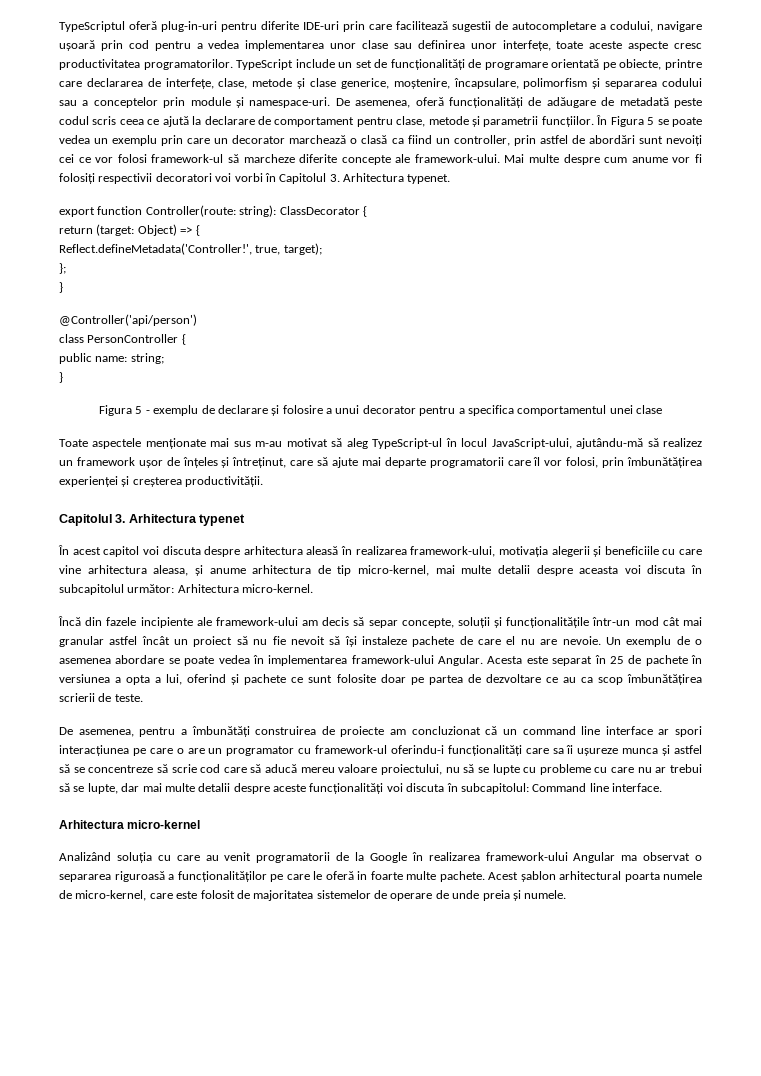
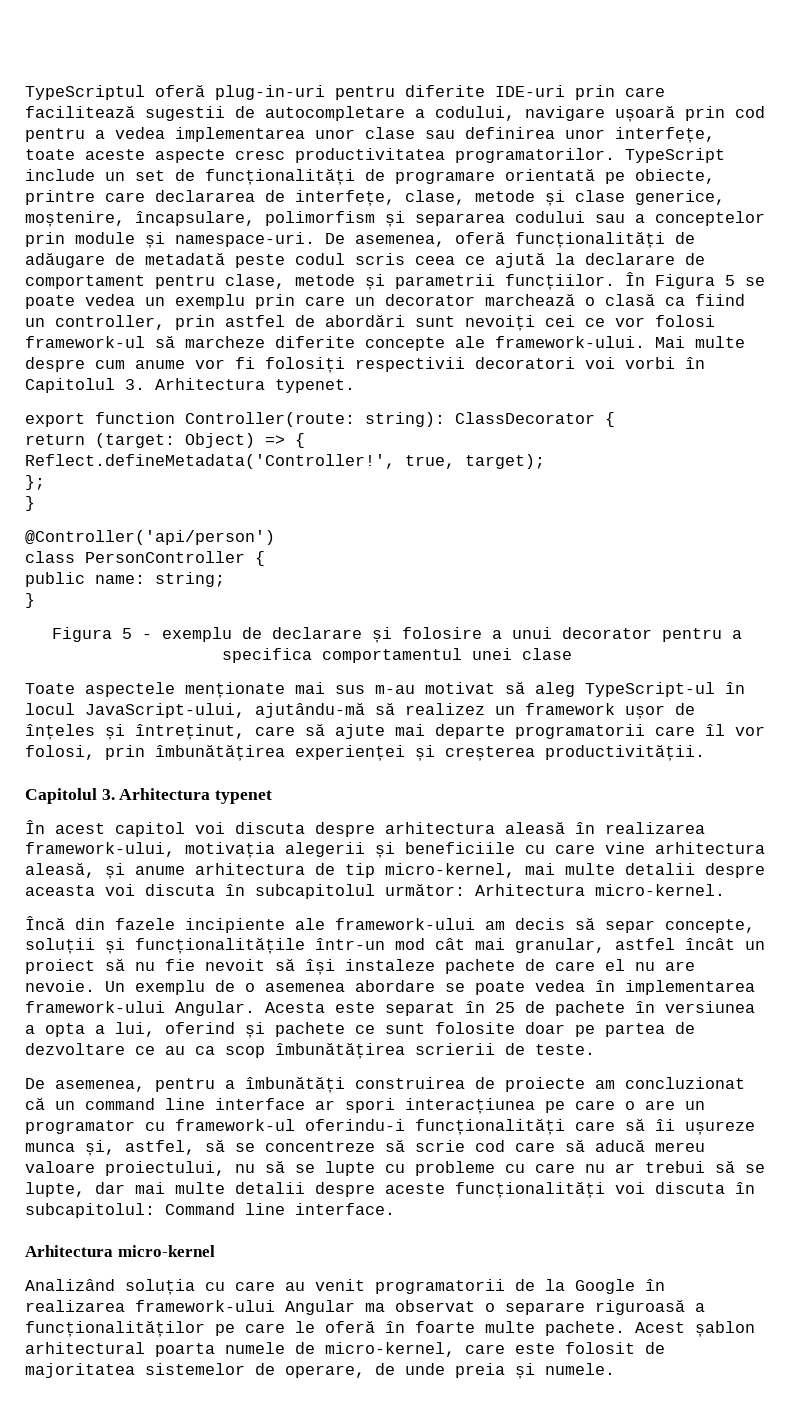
[153,565,189,576] aleasa, -> [25,863,95,878] aleasă,
[59,636,104,647] granular -> [515,938,605,953] granular,
[552,748,564,754] sa -> [625,1119,645,1131] să
[662,745,702,756] și astfel -> [85,1140,195,1156] și, astfel,
[59,874,111,882] separarea -> [505,1302,585,1315] separare
[357,871,367,880] in -> [385,1321,405,1333] în
[390,893,433,901] operare -> [285,1365,365,1378] operare,

